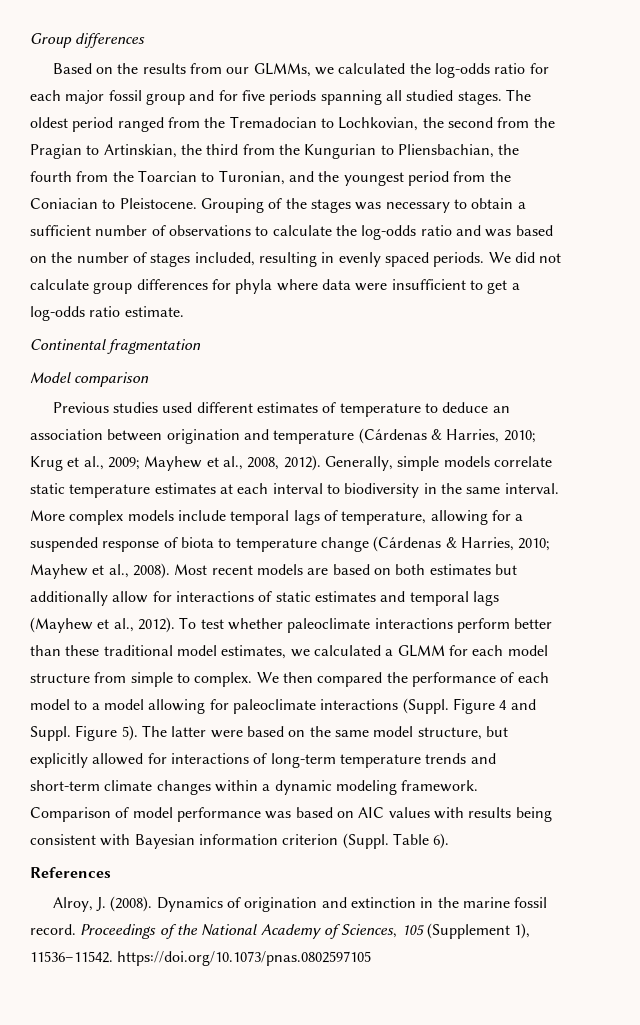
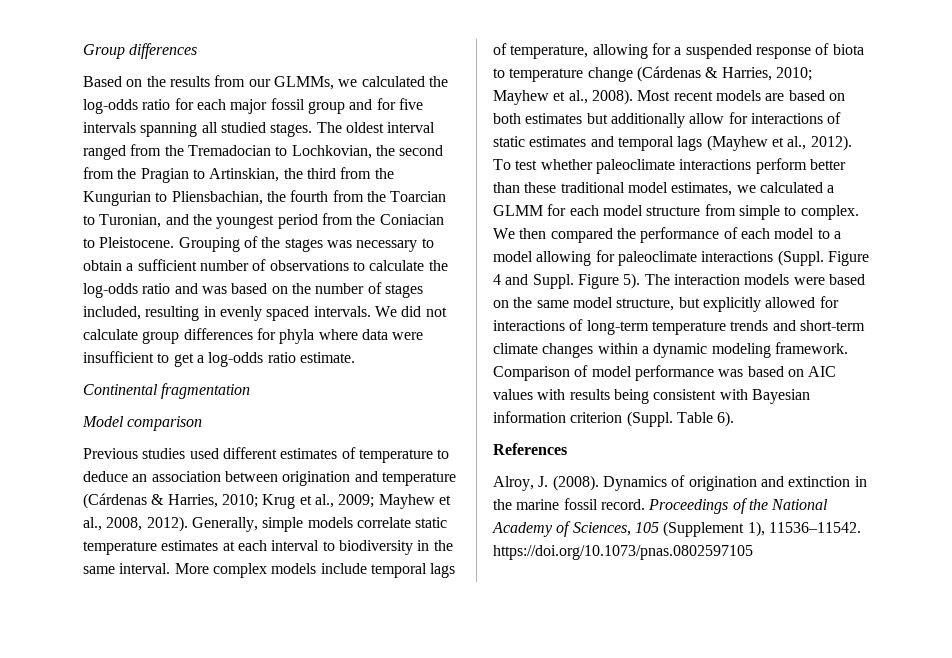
[269,90,317,105] periods -> [83,122,136,133] intervals
[72,117,114,132] period -> [387,122,436,133] interval
[433,252,485,267] periods. -> [313,306,371,317] intervals.
[171,726,207,737] latter -> [673,274,790,285] interaction models

